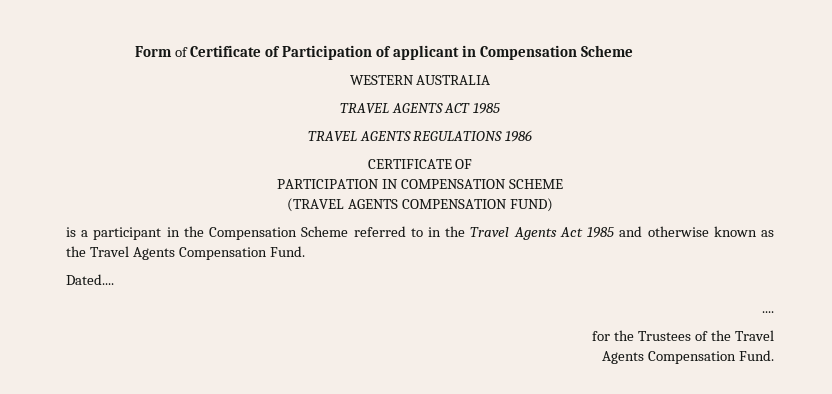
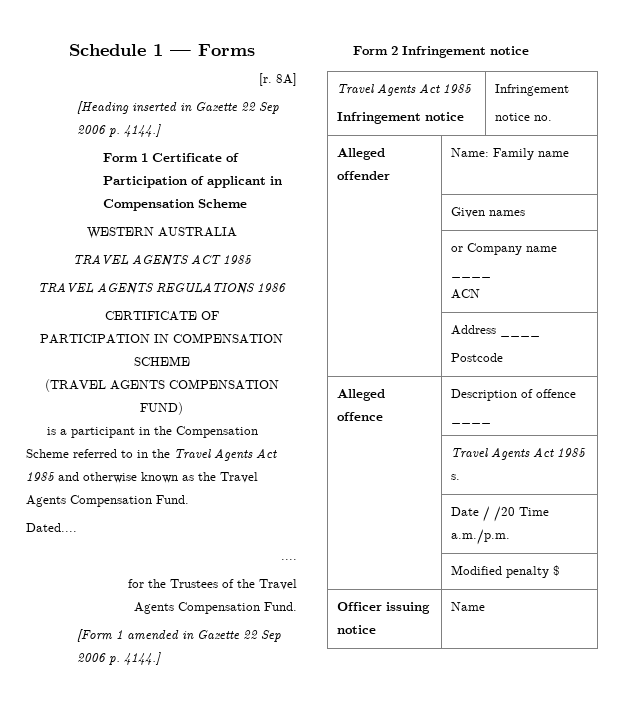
[134,46,188,57] Form of -> [68,44,255,56] [259,73,297,86] [77,101,280,114] [77,124,162,137] [102,153,148,162] Schedule 1 — Forms // [r. 8A] // [Heading inserted in Gazette 22 Sep 2006 p. 4144.] // Form 1
(774, 355) none -> [77,629,282,642] [77,652,162,665] [352,46,529,58] [337,83,473,96] [337,112,465,124] [495,84,570,96] [495,113,553,121] [337,148,386,160] [337,171,391,180] [451,148,570,160] [451,207,526,218] [451,243,558,255] [451,275,492,278] [451,289,481,299] [451,325,541,337] [451,353,504,362] [337,389,386,401] [337,412,384,421] [451,389,577,401] [451,421,492,424] [451,447,587,460] [451,474,461,480] [451,506,550,522] [451,529,511,545] [451,565,561,578] [337,602,431,614] [337,625,377,634] [451,602,486,611] // [Form 1 amended in Gazette 22 Sep 2006 p. 4144.] // Form 2 Infringement notice // Travel Agents Act 1985 // Infringement notice | Infringement // notice no. // Alleged offender | Name: Family name // | Given names // | or Company name ____ // ACN // | Address ____ // Postcode // Alleged offence | Description of offence ____ // | Travel Agents Act 1985 s. // | Date / /20 Time a.m./p.m. // | Modified penalty $ // Officer issuing notice | Name

